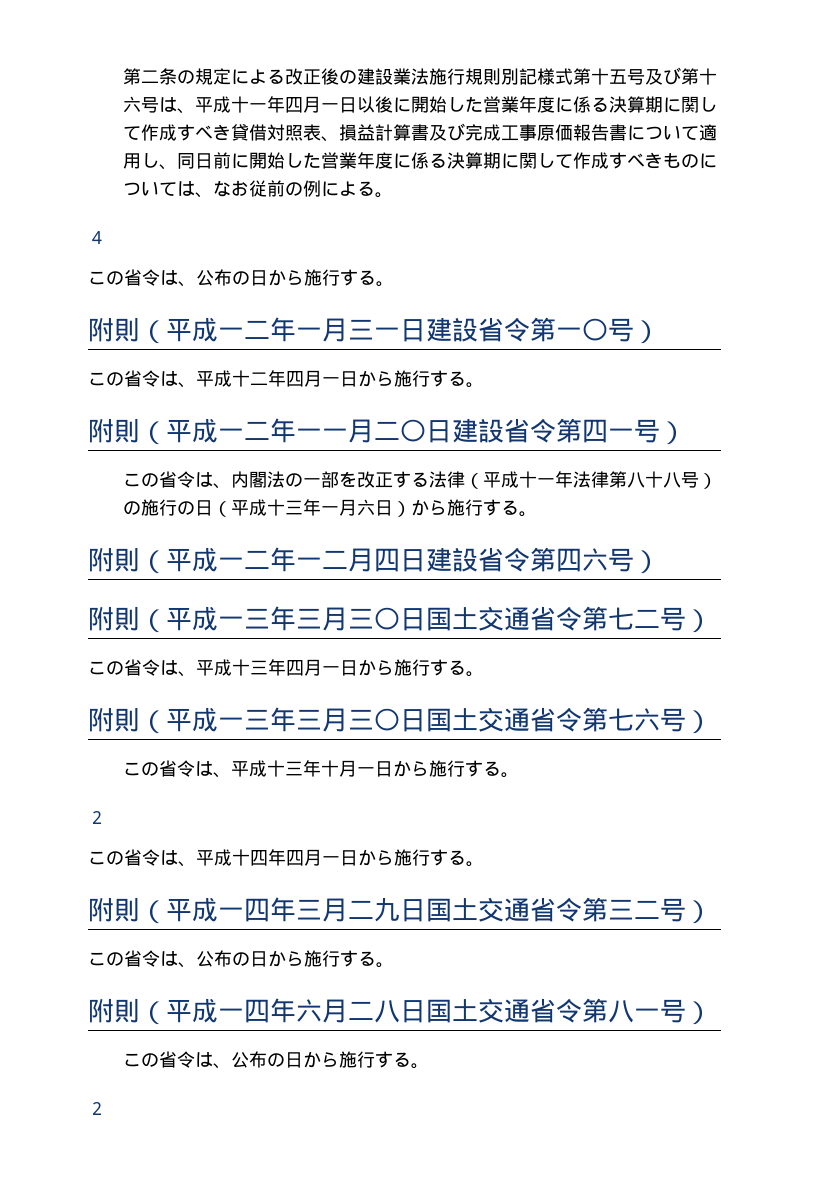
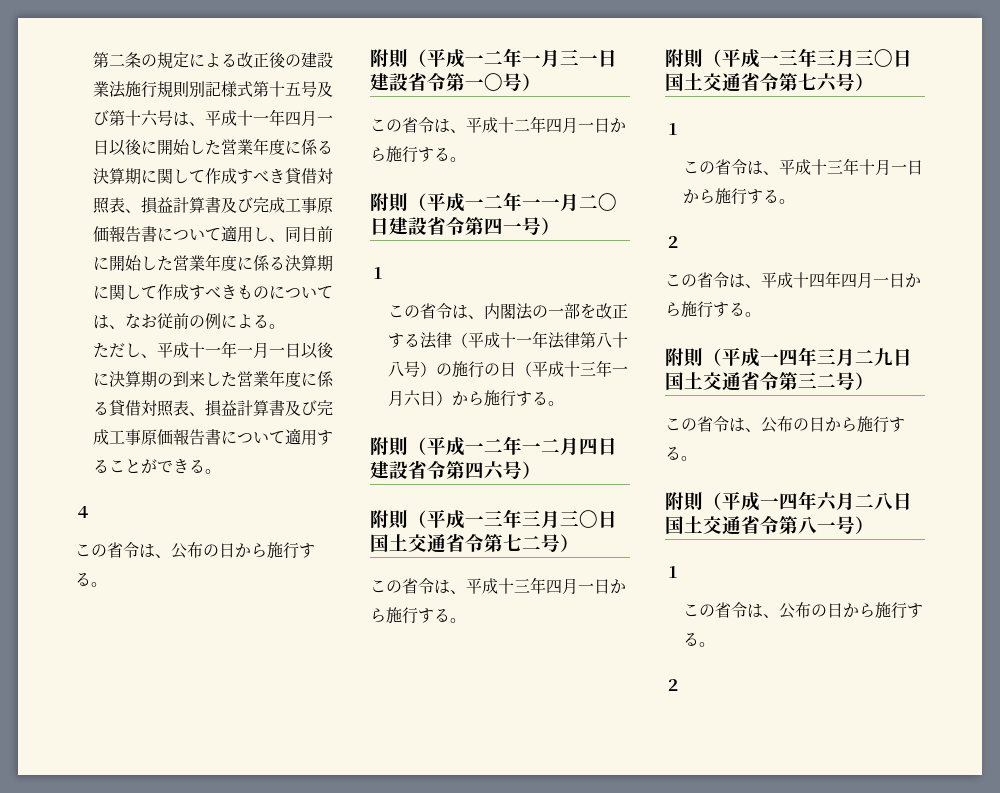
(394, 195) none -> [93,341,335,359] [93,370,335,387] [93,400,334,417] [93,428,334,446] [93,459,222,474] // ただし、平成十一年一月一日以後に決算期の到来した営業年度に係る貸借対照表、損益計算書及び完成工事原価報告書について適用することができる。
(686, 433) none -> [370,267,386,279] // １
(712, 722) none -> [665,123,681,135] // １
(712, 1013) none -> [665,566,681,578] // １

